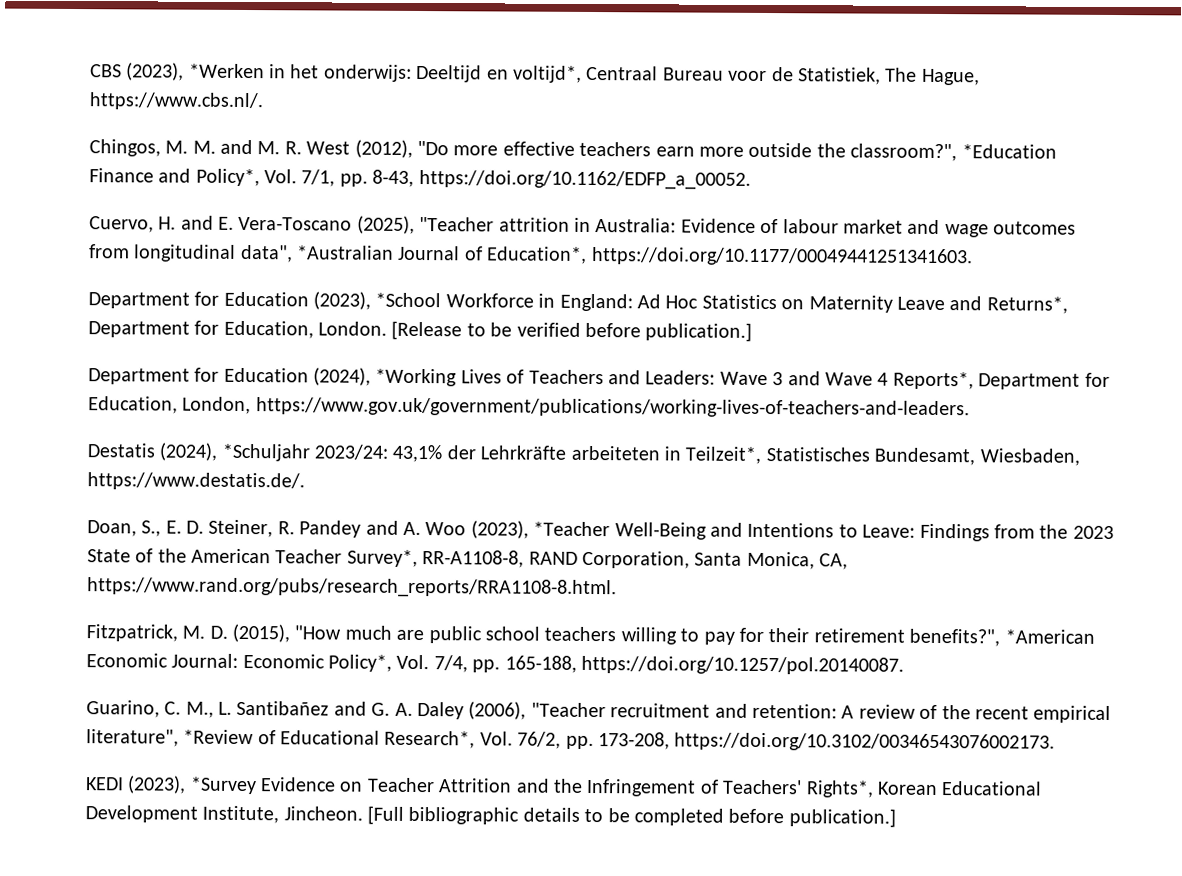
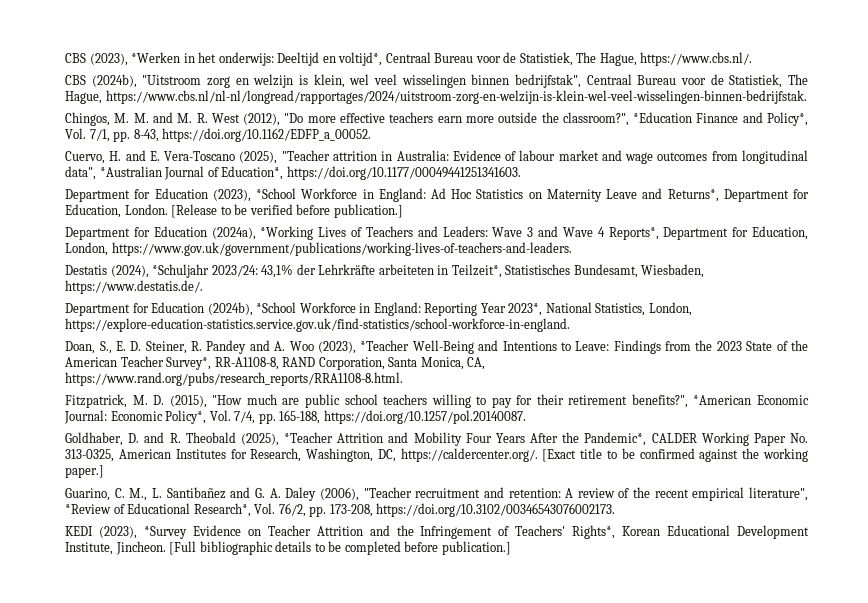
(263, 101) none -> [65,74,809,88] [65,90,807,104] // CBS (2024b), "Uitstroom zorg en welzijn is klein, wel veel wisselingen binnen bedrijfstak", Centraal Bureau voor de Statistiek, The Hague, https://www.cbs.nl/nl-nl/longread/rapportages/2024/uitstroom-zorg-en-welzijn-is-klein-wel-veel-wisselingen-binnen-bedrijfstak.
[313,367,372,386] (2024), -> [211,227,256,240] (2024a),
(305, 481) none -> [65,302,692,316] [65,318,571,332] // Department for Education (2024b), *School Workforce in England: Reporting Year 2023*, National Statistics, London, https://explore-education-statistics.service.gov.uk/find-statistics/school-workforce-in-england.
(905, 665) none -> [65,432,809,446] [65,448,809,462] [65,465,105,478] // Goldhaber, D. and R. Theobald (2025), *Teacher Attrition and Mobility Four Years After the Pandemic*, CALDER Working Paper No. 313-0325, American Institutes for Research, Washington, DC, https://caldercenter.org/. [Exact title to be confirmed against the working paper.]

